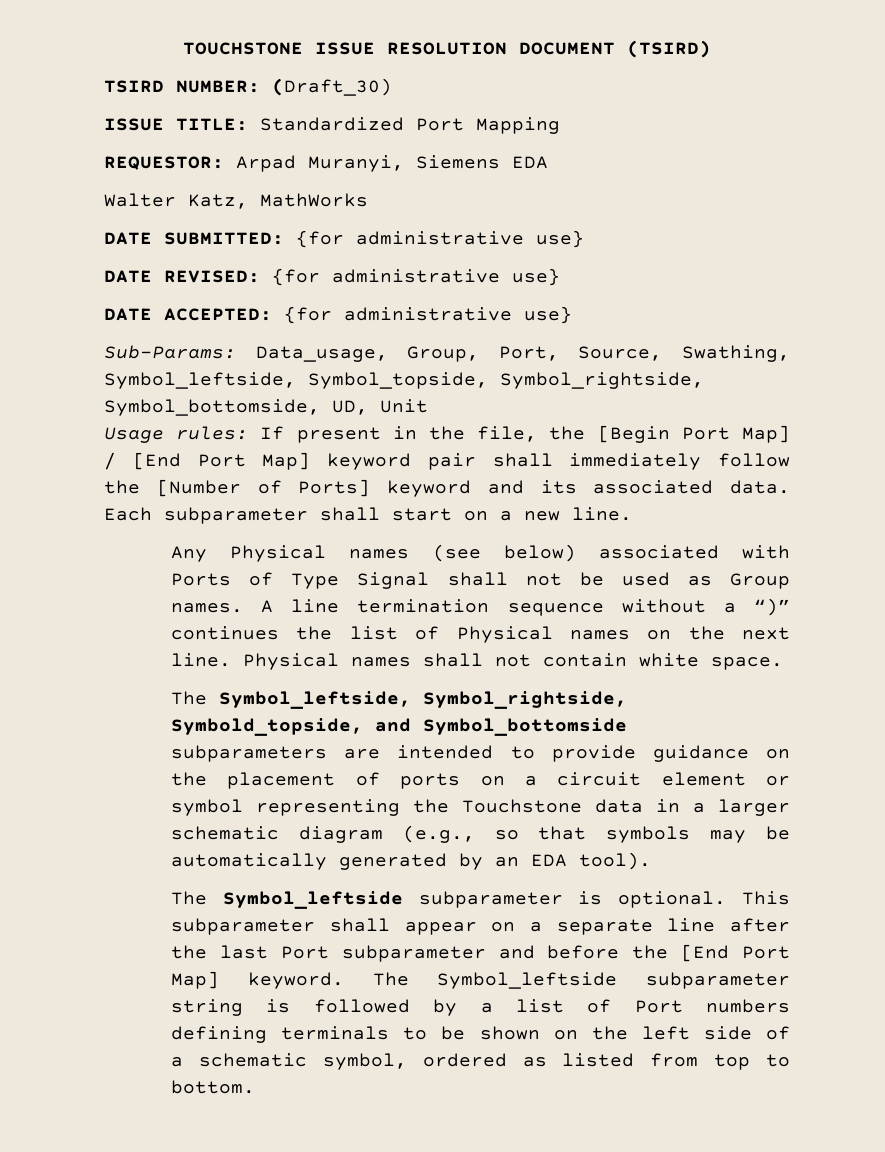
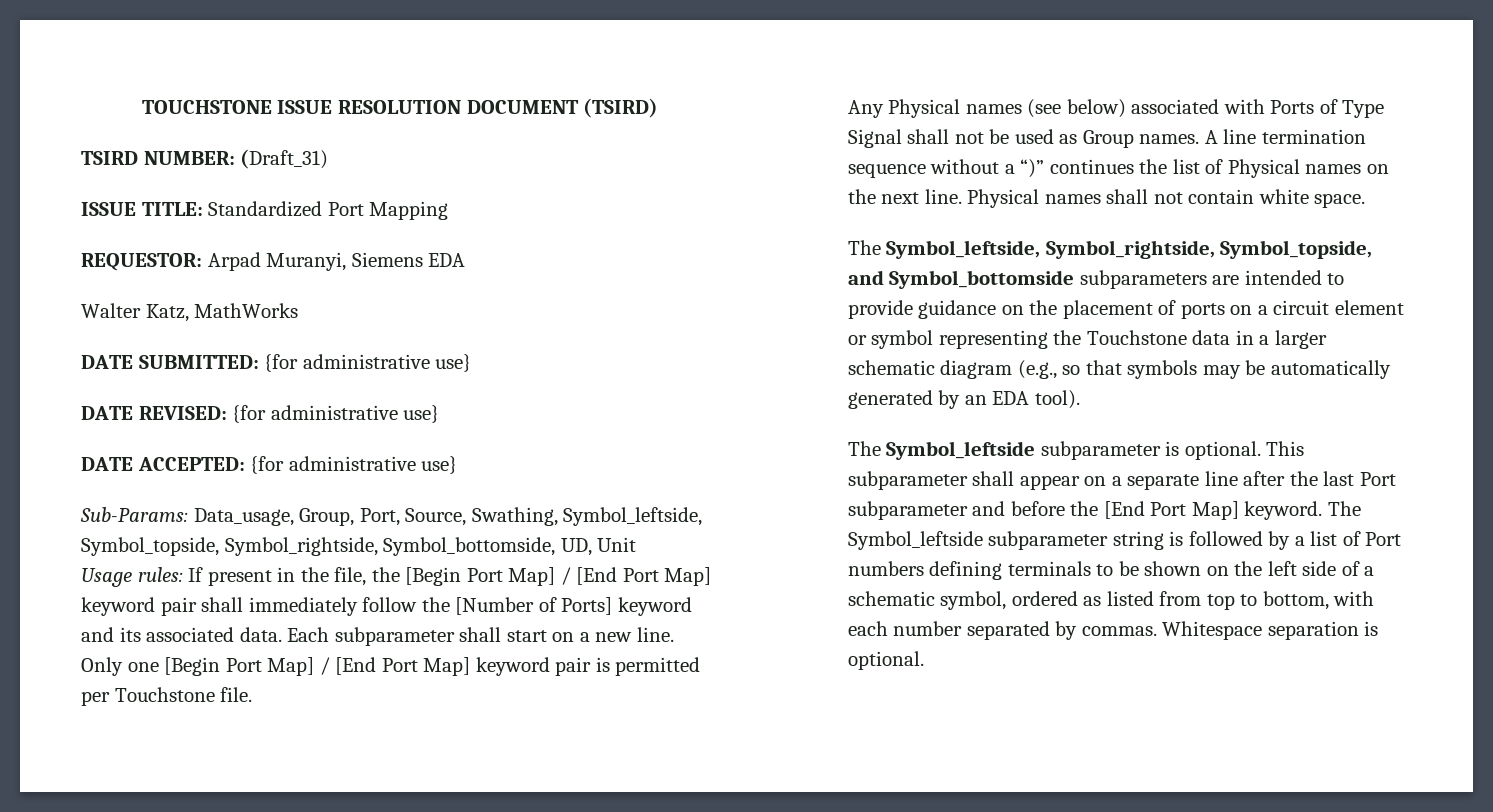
[272,78,392,96] (Draft_30) -> [240,149,329,169] (Draft_31)
(632, 514) none -> [81,657,701,676] [81,687,253,706] Only one [Begin Port Map] / [End Port Map] keyword pair is permitted per Touchstone file.
[171,718,364,736] Symbold_topside, -> [1220,240,1373,259] Symbol_topside,
[171,1080,256,1094] bottom. -> [1262,591,1375,610] [847,621,1379,640] [847,651,924,670] bottom, with each number separated by commas. Whitespace separation is optional.

